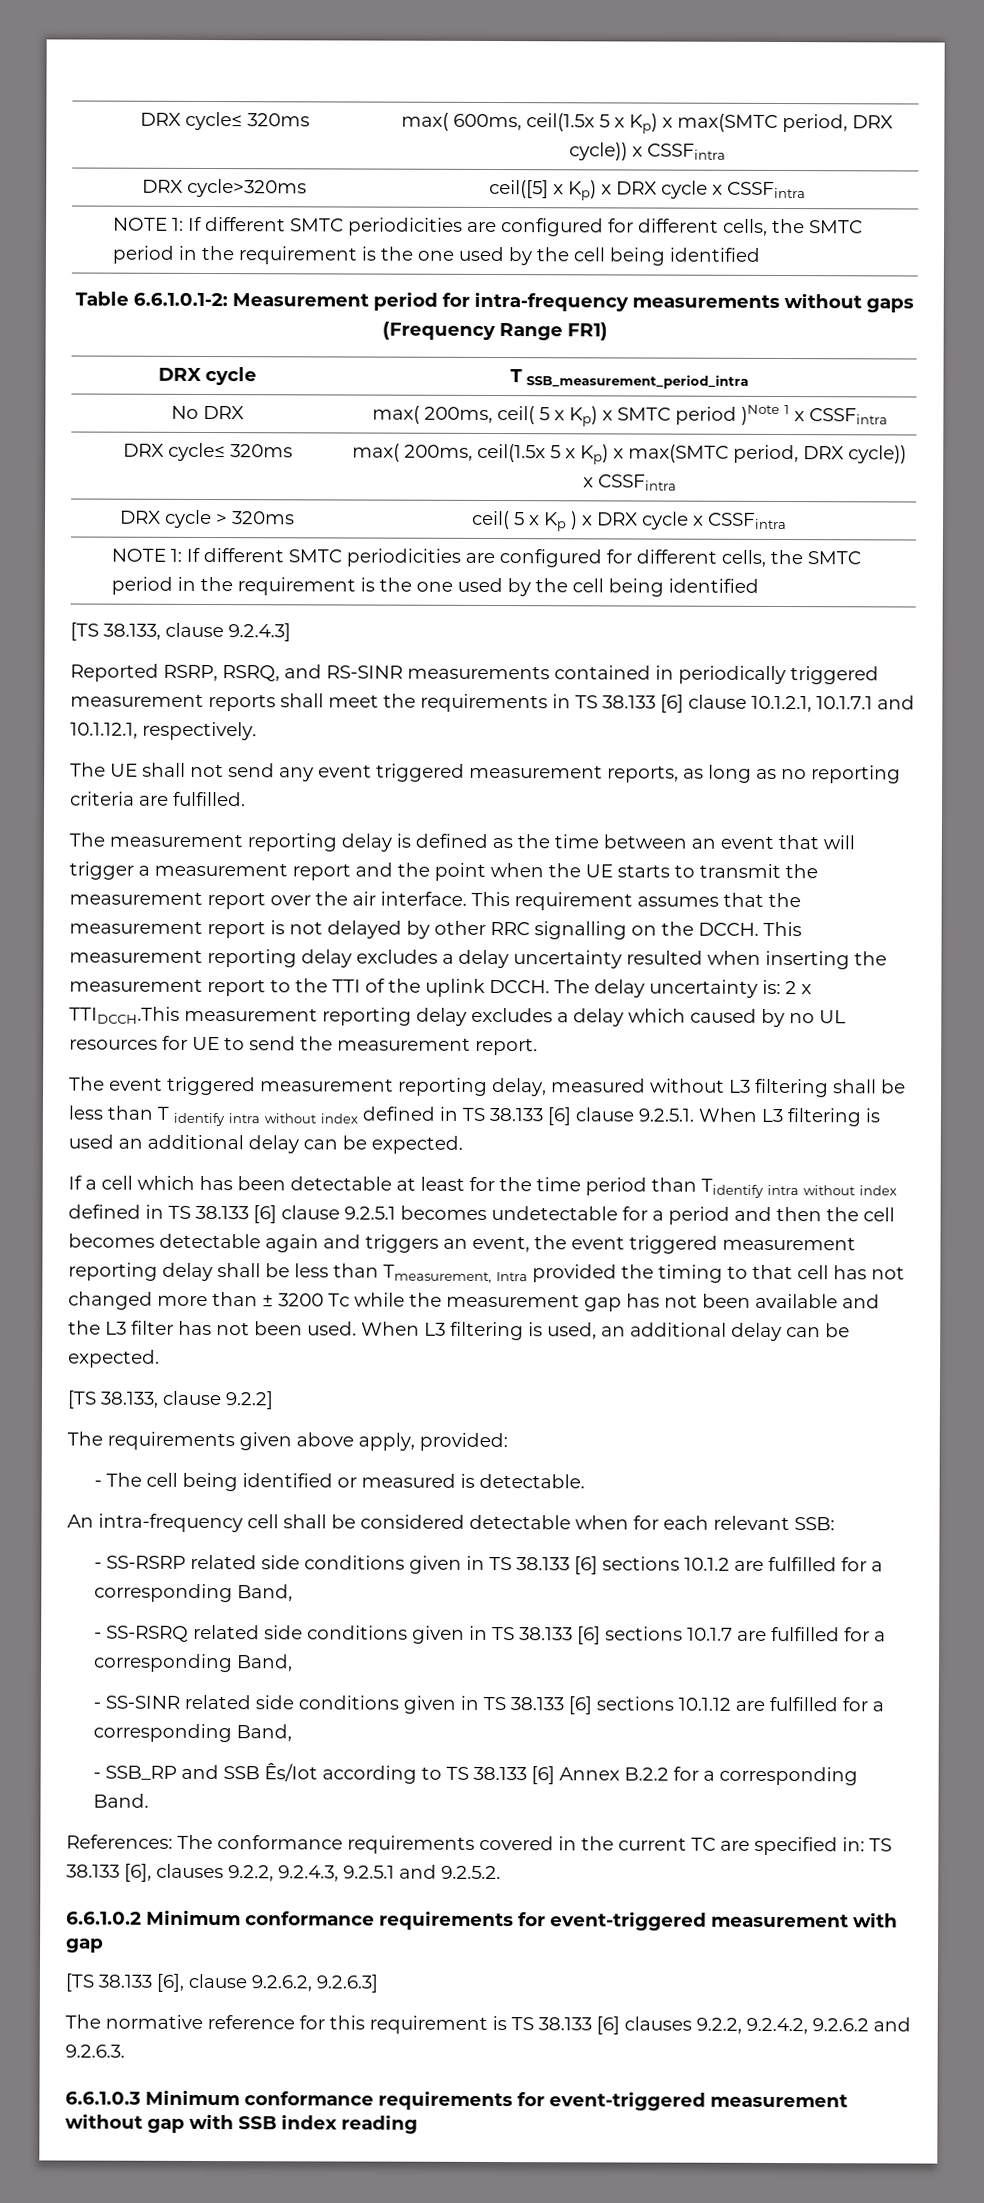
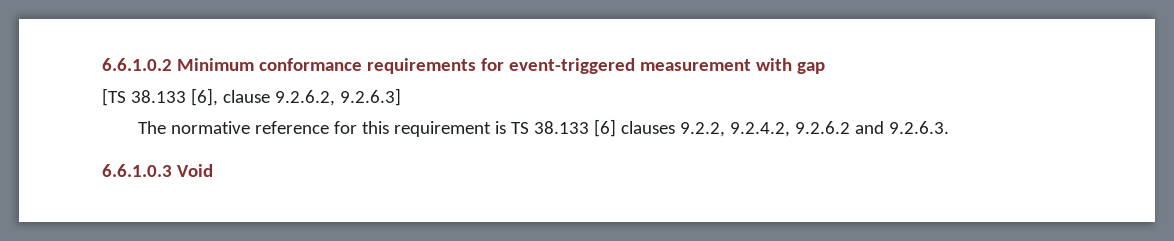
[139,111,310,131] [401,112,893,134] [568,142,726,161] [142,178,307,198] [488,179,806,201] [113,216,864,237] [112,245,761,266] [75,291,914,313] [381,321,608,341] [158,366,257,386] [510,369,749,389] [171,405,244,420] [371,404,888,427] [122,442,293,462] [352,443,907,465] [582,474,677,491] [120,509,295,529] [471,510,787,532] [111,547,862,568] [111,576,760,597] [70,622,291,642] [70,663,879,685] [70,693,915,713] [70,721,257,741] [70,762,901,784] [70,791,246,807] [69,832,855,852] [69,861,818,881] [69,891,801,911] [69,920,802,940] [69,949,887,970] [69,978,812,998] [69,1006,846,1028] [69,1035,538,1056] [69,1076,906,1098] [68,1105,880,1127] [68,1134,463,1154] [68,1175,897,1198] [68,1204,895,1225] [68,1233,856,1254] [68,1262,905,1283] [68,1291,880,1312] [68,1320,850,1342] [68,1349,160,1368] [67,1390,273,1410] [67,1431,508,1452] [93,1472,585,1492] [67,1513,835,1533] [93,1554,883,1575] [93,1583,293,1603] [93,1624,886,1645] [93,1653,293,1673] [92,1694,884,1715] [92,1723,292,1743] [92,1762,858,1786] [92,1793,149,1808] [66,1834,892,1856] [66,1863,501,1882] DRX cycle≤ 320ms | max( 600ms, ceil(1.5x 5 x Kp) x max(SMTC period, DRX cycle)) x CSSFintra // DRX cycle>320ms | ceil([5] x Kp) x DRX cycle x CSSFintra // NOTE 1: If different SMTC periodicities are configured for different cells, the SMTC period in the requirement is the one used by the cell being identified // Table 6.6.1.0.1-2: Measurement period for intra-frequency measurements without gaps (Frequency Range FR1) // DRX cycle | T SSB_measurement_period_intra // No DRX | max( 200ms, ceil( 5 x Kp) x SMTC period )Note 1 x CSSFintra // DRX cycle≤ 320ms | max( 200ms, ceil(1.5x 5 x Kp) x max(SMTC period, DRX cycle)) x CSSFintra // DRX cycle > 320ms | ceil( 5 x Kp ) x DRX cycle x CSSFintra // NOTE 1: If different SMTC periodicities are configured for different cells, the SMTC period in the requirement is the one used by the cell being identified // [TS 38.133, clause 9.2.4.3] // Reported RSRP, RSRQ, and RS-SINR measurements contained in periodically triggered measurement reports shall meet the requirements in TS 38.133 [6] clause 10.1.2.1, 10.1.7.1 and 10.1.12.1, respectively. // The UE shall not send any event triggered measurement reports, as long as no reporting criteria are fulfilled. // The measurement reporting delay is defined as the time between an event that will trigger a measurement report and the point when the UE starts to transmit the measurement report over the air interface. This requirement assumes that the measurement report is not delayed by other RRC signalling on the DCCH. This measurement reporting delay excludes a delay uncertainty resulted when inserting the measurement report to the TTI of the uplink DCCH. The delay uncertainty is: 2 x TTIDCCH.This measurement reporting delay excludes a delay which caused by no UL resources for UE to send the measurement report. // The event triggered measurement reporting delay, measured without L3 filtering shall be less than T identify intra without index defined in TS 38.133 [6] clause 9.2.5.1. When L3 filtering is used an additional delay can be expected. // If a cell which has been detectable at least for the time period than Tidentify intra without index defined in TS 38.133 [6] clause 9.2.5.1 becomes undetectable for a period and then the cell becomes detectable again and triggers an event, the event triggered measurement reporting delay shall be less than Tmeasurement, Intra provided the timing to that cell has not changed more than ± 3200 Tc while the measurement gap has not been available and the L3 filter has not been used. When L3 filtering is used, an additional delay can be expected. // [TS 38.133, clause 9.2.2] // The requirements given above apply, provided: // - The cell being identified or measured is detectable. // An intra-frequency cell shall be considered detectable when for each relevant SSB: // - SS-RSRP related side conditions given in TS 38.133 [6] sections 10.1.2 are fulfilled for a corresponding Band, // - SS-RSRQ related side conditions given in TS 38.133 [6] sections 10.1.7 are fulfilled for a corresponding Band, // - SS-SINR related side conditions given in TS 38.133 [6] sections 10.1.12 are fulfilled for a corresponding Band, // - SSB_RP and SSB Ês/Iot according to TS 38.133 [6] Annex B.2.2 for a corresponding Band. // References: The conformance requirements covered in the current TC are specified in: TS 38.133 [6], clauses 9.2.2, 9.2.4.3, 9.2.5.1 and 9.2.5.2. // -> (102, 64) none
[145,2089,848,2111] [65,2113,418,2134] Minimum conformance requirements for event-triggered measurement without gap with SSB index reading -> [176,164,213,177] Void

